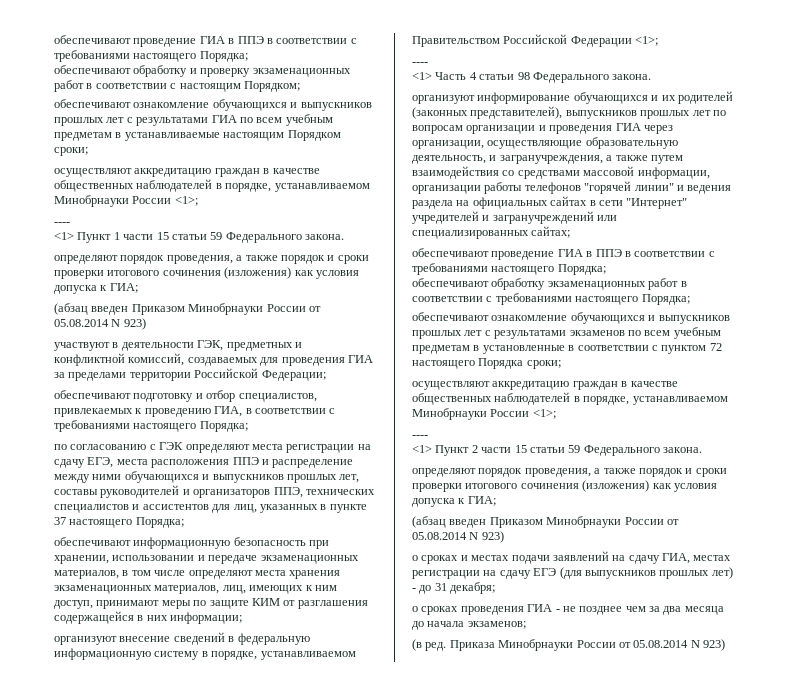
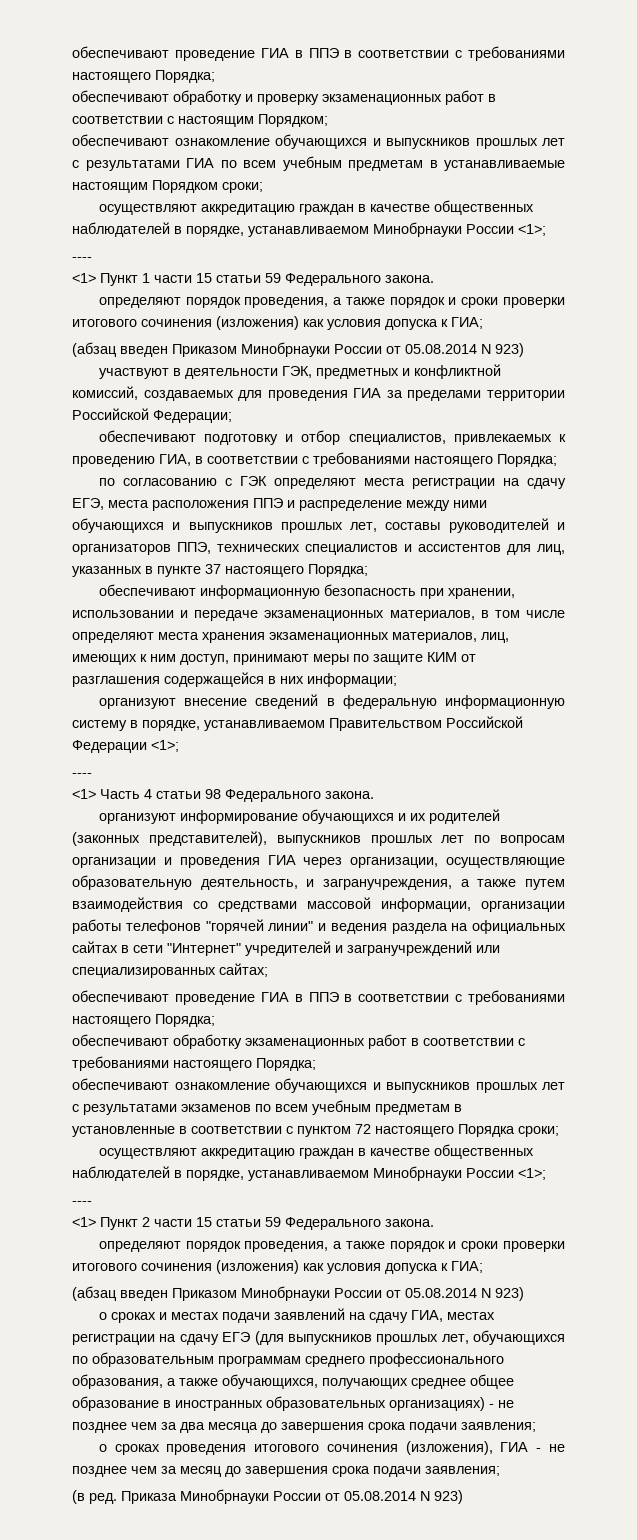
[711,567,733,579] [412,582,496,594] [412,604,553,615] лет) - до 31 декабря; // о сроках проведения ГИА -> [441,1330,565,1345] [72,1352,504,1367] [72,1374,514,1389] [72,1396,485,1411] лет, обучающихся по образовательным программам среднего профессионального образования, а также обучающихся, получающих среднее общее образование в иностранных образовательных организациях)
[427,621,526,629] начала экзаменов; -> [281,1422,536,1433] [98,1441,565,1455] [72,1466,500,1477] завершения срока подачи заявления; // о сроках проведения итогового сочинения (изложения), ГИА - не позднее чем за месяц до завершения срока подачи заявления;

